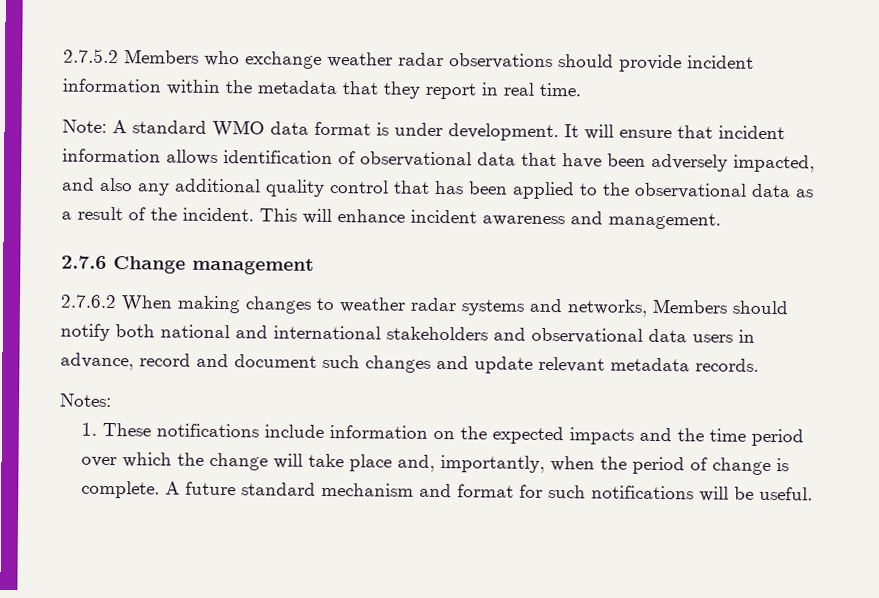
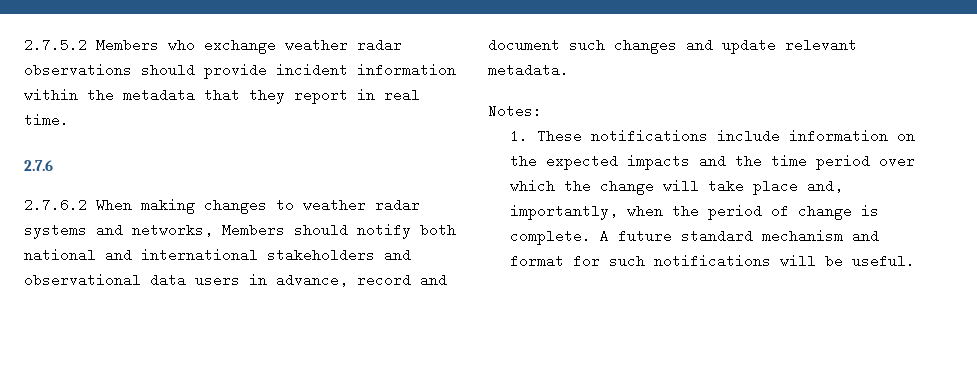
[62,119,785,142] [62,148,815,173] [61,177,814,200] [61,206,721,230] // Note: A standard WMO data format is under development. It will ensure that incident information allows identification of observational data that have been adversely impacted, and also any additional quality control that has been applied to the observational data as a result of the incident. This will enhance incident awareness and management. -> (69, 120) none
[113,256,315,275] Change management -> (53, 165) none
[610,357,759,372] metadata records. -> [488,63,569,77] metadata.

